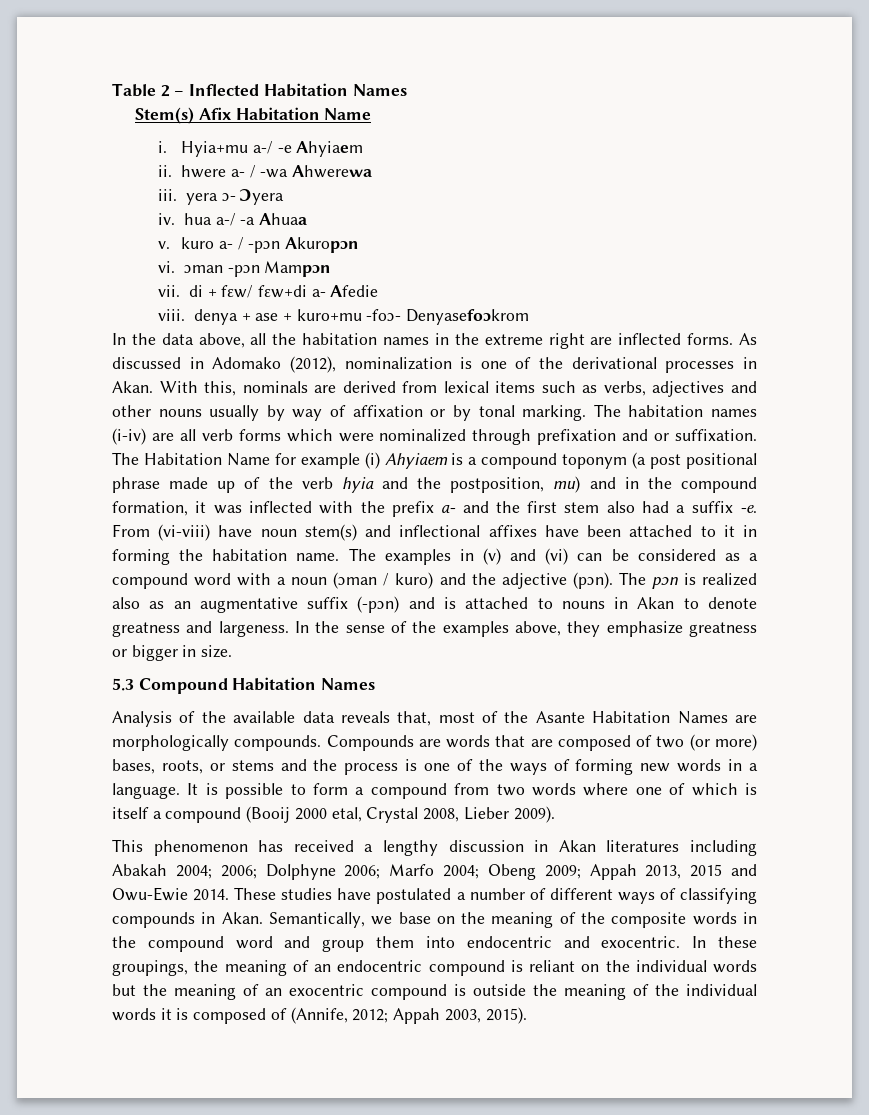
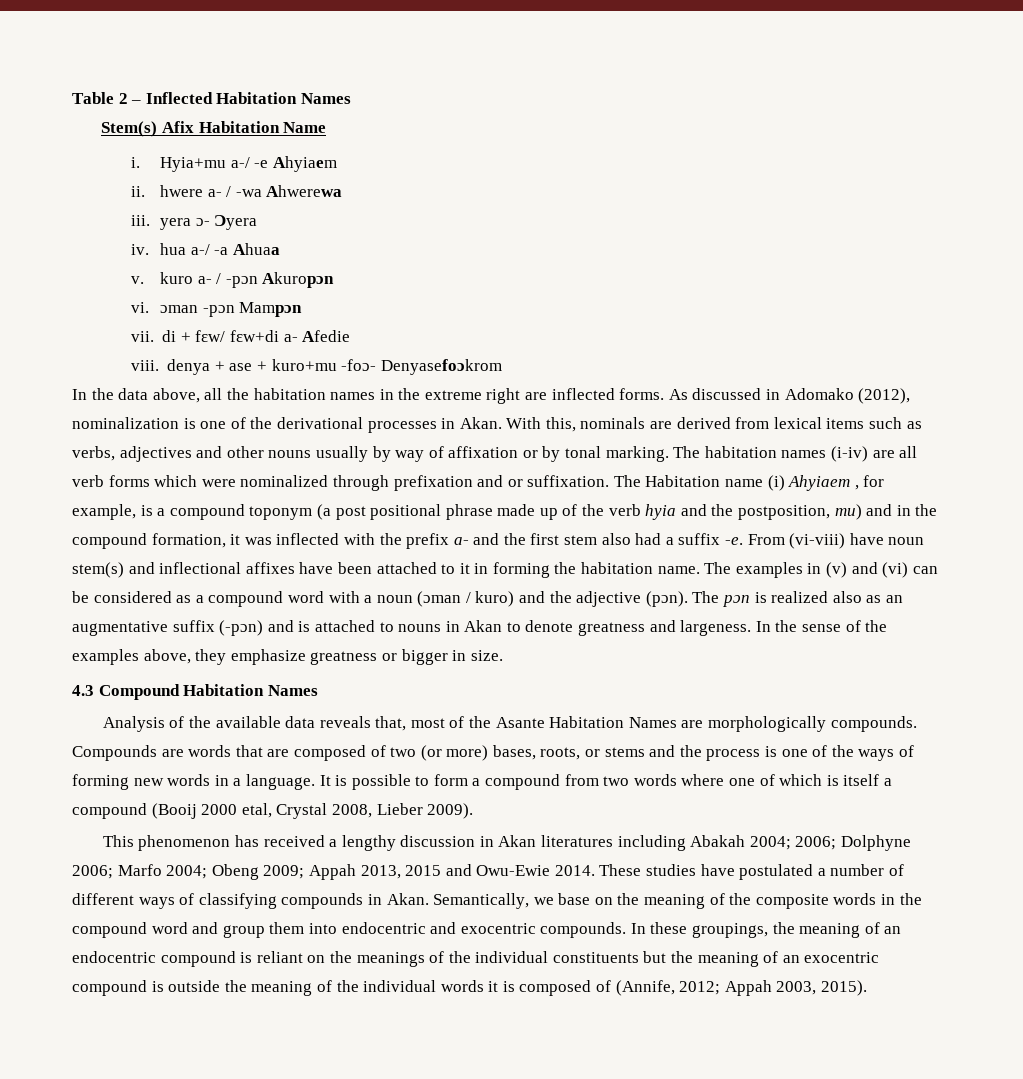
[226,452,448,469] Name for example (i) Ahyiaem -> [725,475,885,491] [72,504,136,520] name (i) Ahyiaem , for example,
[112,678,134,691] 5.3 -> [72,685,94,696] 4.3
[601,936,681,948] exocentric. -> [460,922,627,938] exocentric compounds.
[635,960,757,973] individual words -> [356,951,639,967] meanings of the individual constituents

